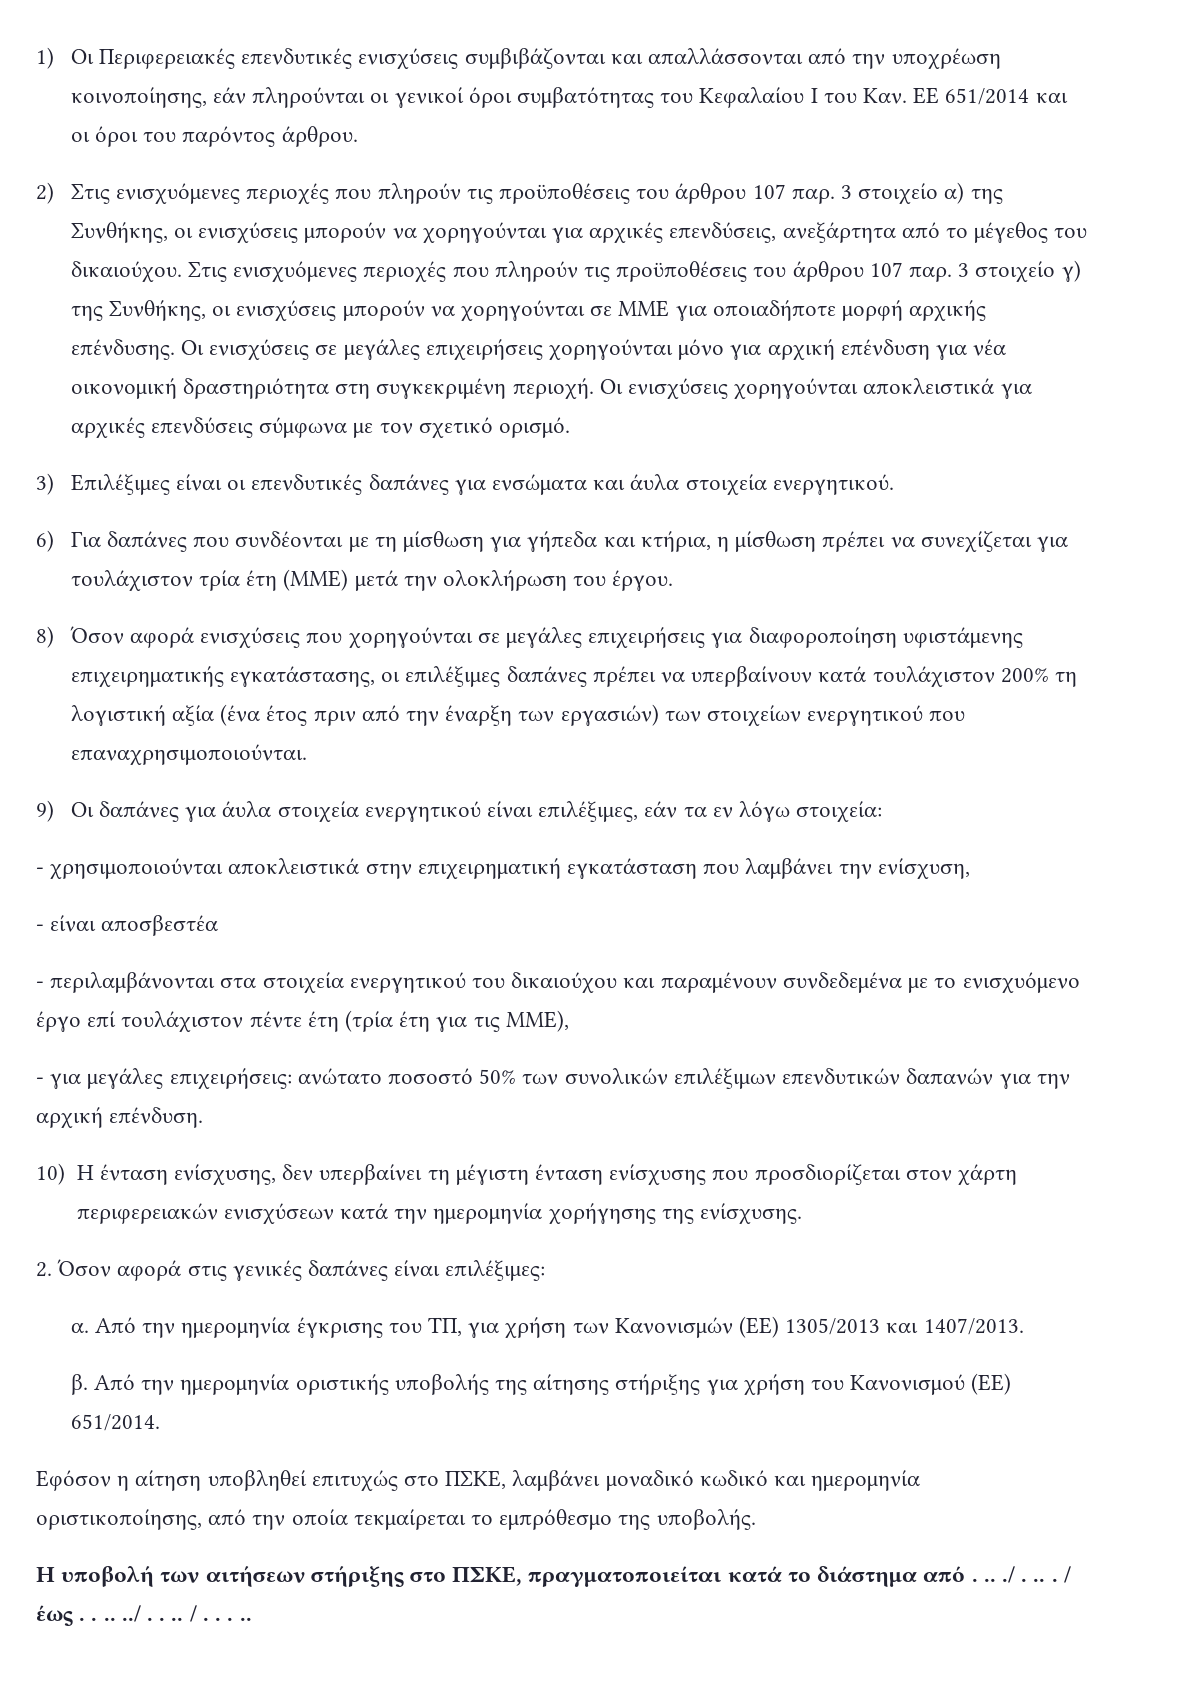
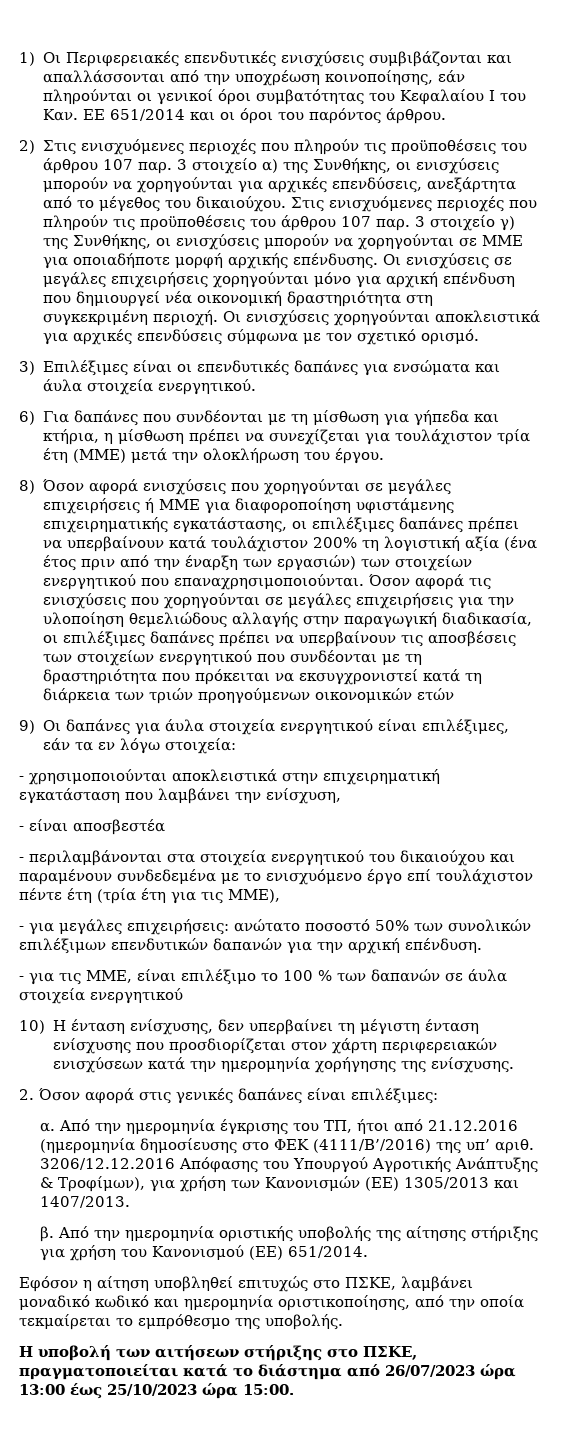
[935,344,967,360] για -> [42,291,160,307] που δημιουργεί
(706, 638) none -> [144,498,200,513] ή ΜΜΕ
(307, 755) none -> [368,574,491,590] [42,593,514,609] [42,612,532,628] [42,631,516,647] [42,650,422,666] [42,669,482,685] [42,688,454,704] Όσον αφορά τις ενισχύσεις που χορηγούνται σε μεγάλες επιχειρήσεις για την υλοποίηση θεμελιώδους αλλαγής στην παραγωγική διαδικασία, οι επιλέξιμες δαπάνες πρέπει να υπερβαίνουν τις αποσβέσεις των στοιχείων ενεργητικού που συνδέονται με τη δραστηριότητα που πρόκειται να εκσυγχρονιστεί κατά τη διάρκεια των τριών προηγούμενων οικονομικών ετών
(204, 1117) none -> [19,969,507,985] [19,988,183,1004] // - για τις ΜΜΕ, είναι επιλέξιμο το 100 % των δαπανών σε άυλα στοιχεία ενεργητικού
(462, 1326) none -> [356,1119,518,1134] [39,1138,534,1154] [39,1157,538,1173] [39,1176,145,1192] ήτοι από 21.12.2016 (ημερομηνία δημοσίευσης στο ΦΕΚ (4111/Β’/2016) της υπ’ αριθ. 3206/12.12.2016 Απόφασης του Υπουργού Αγροτικής Ανάπτυξης & Τροφίμων),
[971,1566,1071,1583] [36,1605,252,1626] . .. ./ . .. . / έως . . .. ../ . . .. / . . . .. -> [385,1364,516,1380] [19,1383,294,1399] 26/07/2023 ώρα 13:00 έως 25/10/2023 ώρα 15:00.

